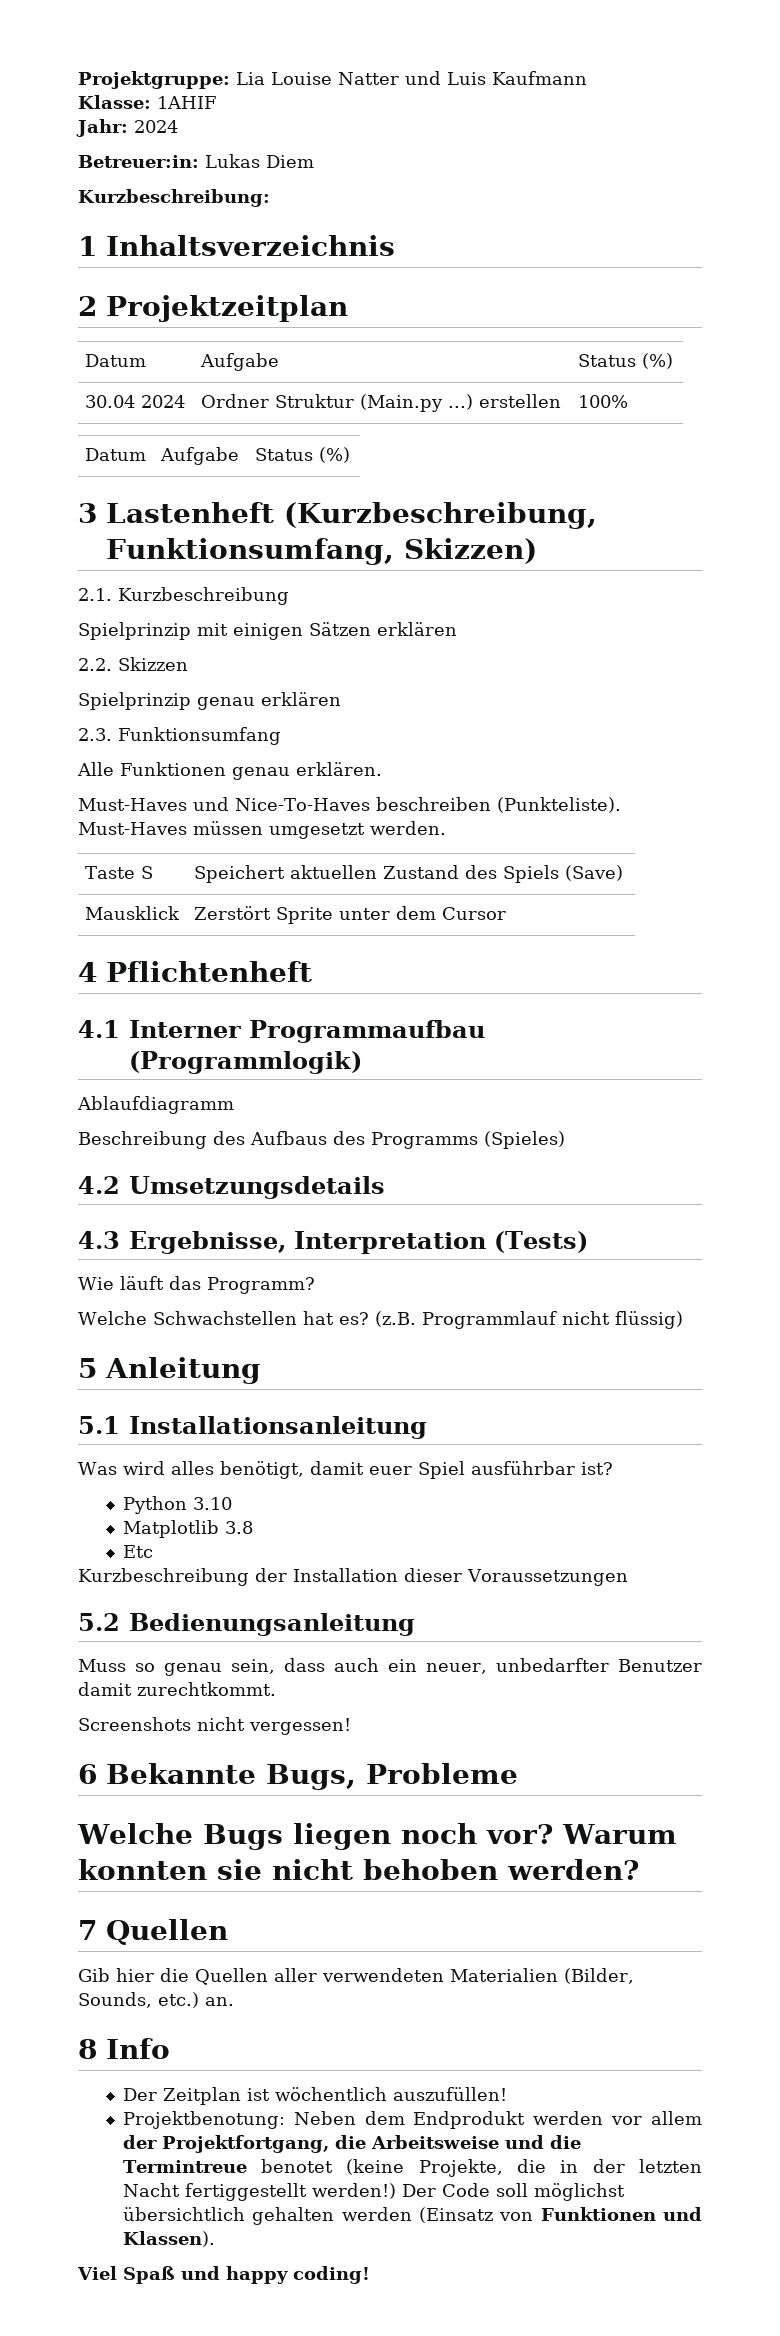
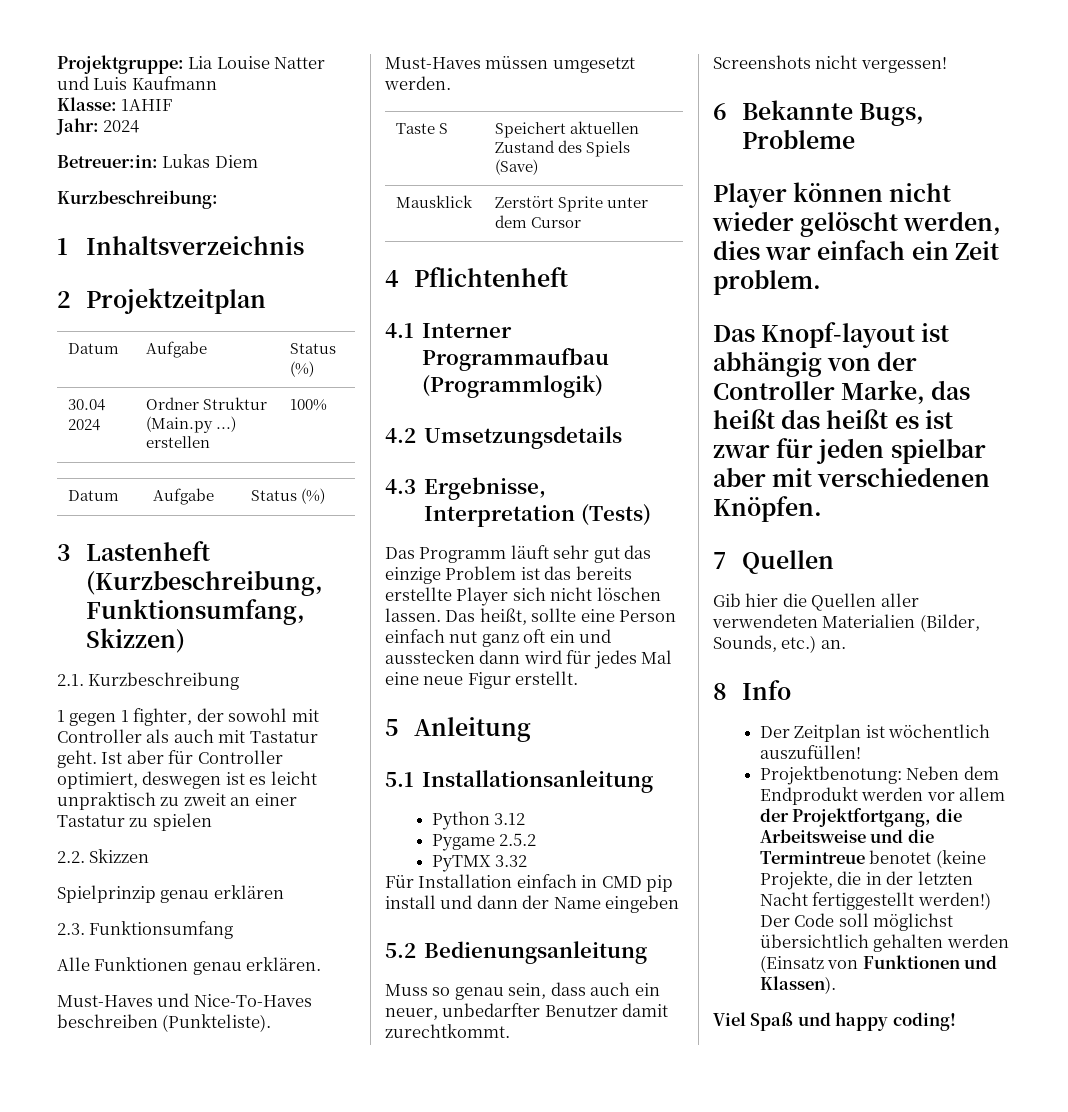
[78,622,457,640] Spielprinzip mit einigen Sätzen erklären -> [57,708,319,726] [57,729,318,743] [57,750,283,768] [57,771,317,789] [57,792,297,810] [57,813,212,831] 1 gegen 1 fighter, der sowohl mit Controller als auch mit Tastatur geht. Ist aber für Controller optimiert, deswegen ist es leicht unpraktisch zu zweit an einer Tastatur zu spielen
[77,1096,234,1114] [78,1131,565,1149] // Ablaufdiagramm // Beschreibung des Aufbaus des Programms (Spieles) -> (604, 386) none
[78,1276,315,1294] [78,1311,683,1329] [78,1357,261,1384] [78,1416,427,1439] [78,1461,613,1479] [122,1496,232,1514] [122,1520,253,1538] [122,1545,153,1558] [78,1568,628,1586] Wie läuft das Programm? // Welche Schwachstellen hat es? (z.B. Programmlauf nicht flüssig) // 5 Anleitung // 5.1 Installationsanleitung // Was wird alles benötigt, damit euer Spiel ausführbar ist? // Python 3.10 // Matplotlib 3.8 // Etc // Kurzbeschreibung der Installation dieser Voraussetzungen -> [385,545,652,563] [385,566,632,584] [385,587,661,606] [385,608,677,625] [385,629,612,647] [385,650,673,669] [385,671,579,689] [385,717,531,742] [385,770,654,793] [431,811,526,830] [431,833,537,851] [431,855,528,872] [385,874,674,892] [385,895,680,913] Das Programm läuft sehr gut das einzige Problem ist das bereits erstellte Player sich nicht löschen lassen. Das heißt, sollte eine Person einfach nut ganz oft ein und ausstecken dann wird für jedes Mal eine neue Figur erstellt. // 5 Anleitung // 5.1 Installationsanleitung // Python 3.12 // Pygame 2.5.2 // PyTMX 3.32 // Für Installation einfach in CMD pip install und dann der Name eingeben
[77,1823,677,1850] [78,1859,639,1880] Welche Bugs liegen noch vor? Warum konnten sie nicht behoben werden? -> [713,182,952,208] [712,211,1002,237] [713,240,999,260] [713,269,821,295] [713,322,950,348] [713,351,918,377] [713,380,971,404] [713,409,953,429] [713,438,986,464] [713,467,991,487] [713,496,822,522] Player können nicht wieder gelöscht werden, dies war einfach ein Zeit problem. // Das Knopf-layout ist abhängig von der Controller Marke, das heißt das heißt es ist zwar für jeden spielbar aber mit verschiedenen Knöpfen.

